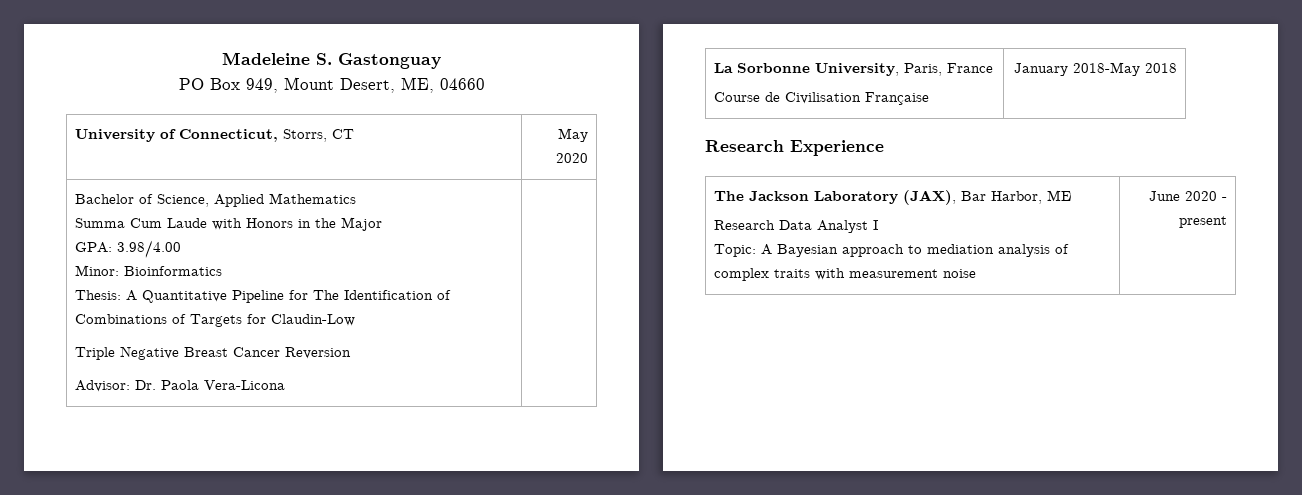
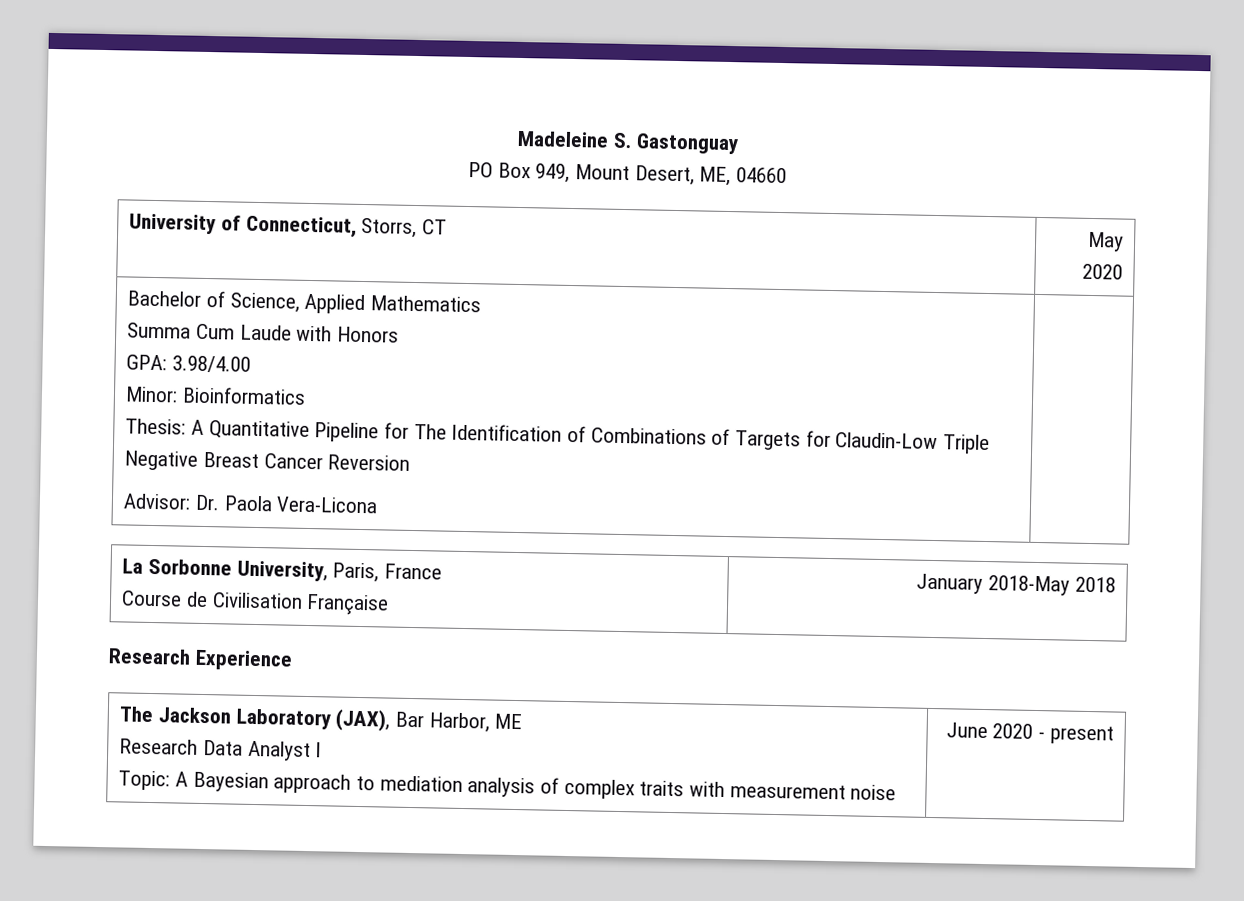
[297,217,382,231] in the Major -> (399, 334) none
(355, 320) // -> (939, 441) none

